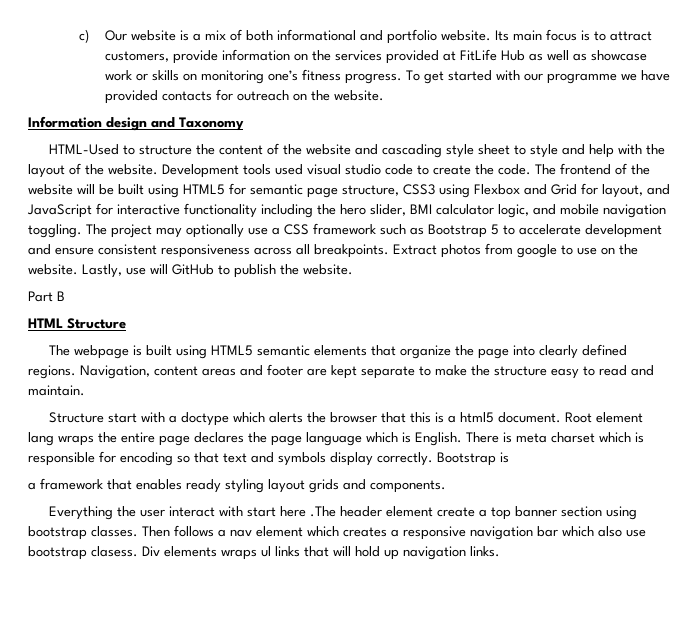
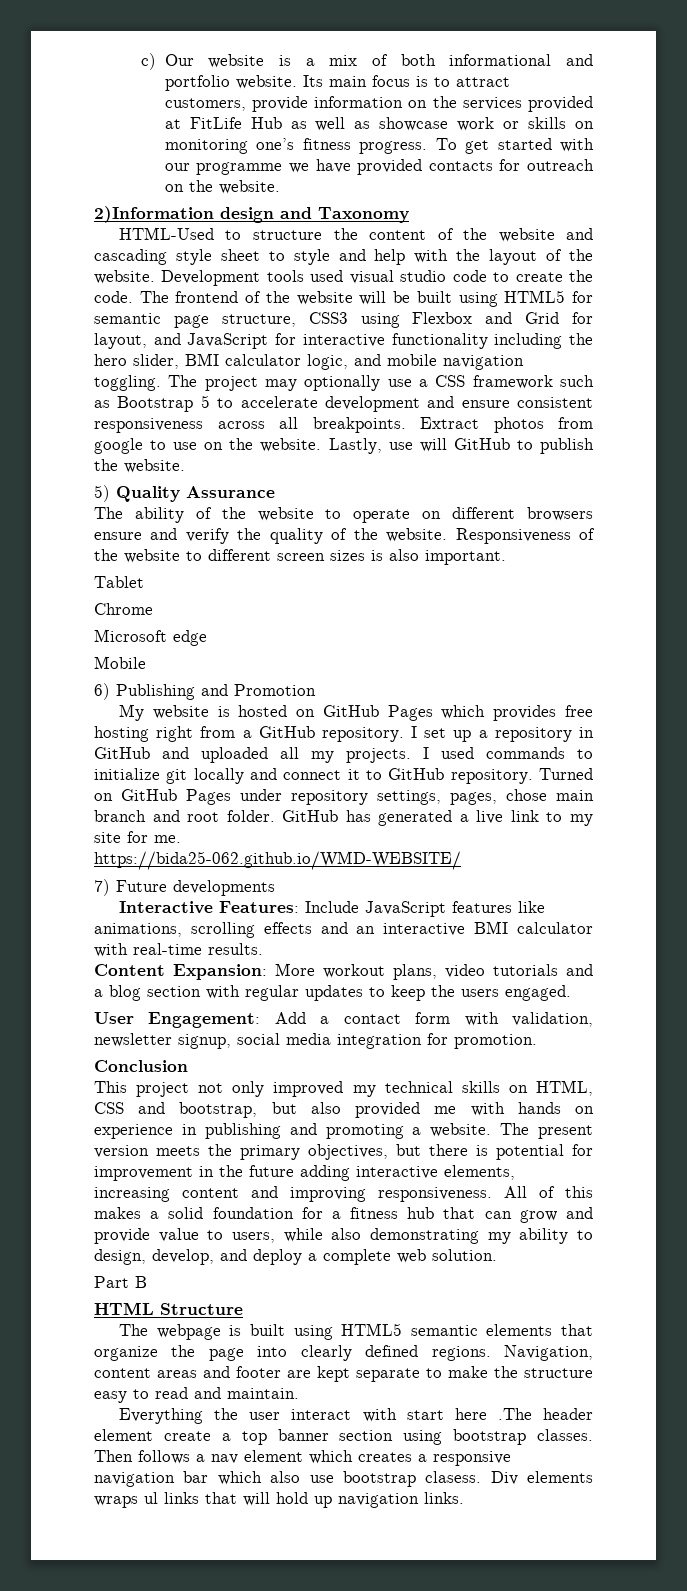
[28,116,102,128] Information -> [94,206,214,223] 2)Information
(353, 269) none -> [94,485,275,502] [94,507,593,523] [94,528,595,544] [94,549,506,565] [94,576,144,588] [94,603,153,615] [94,629,207,646] [94,656,146,669] [94,683,316,700] [118,704,593,721] [94,726,594,742] [94,747,593,763] [94,768,593,784] [94,789,594,805] [94,810,593,826] [94,831,181,843] [94,851,461,870] [94,879,275,896] [118,901,545,917] [94,921,593,938] [94,943,263,957] [94,963,593,980] [94,985,571,1001] [94,1012,593,1028] [94,1033,537,1049] [94,1060,188,1072] [94,1080,593,1097] [94,1102,594,1118] [94,1123,593,1139] [94,1144,593,1160] [94,1165,515,1181] [94,1186,593,1202] [94,1207,593,1223] [94,1228,593,1244] [94,1249,497,1265] // 5) Quality Assurance // The ability of the website to operate on different browsers ensure and verify the quality of the website. Responsiveness of the website to different screen sizes is also important. // Tablet // Chrome // Microsoft edge // Mobile // 6) Publishing and Promotion // My website is hosted on GitHub Pages which provides free hosting right from a GitHub repository. I set up a repository in GitHub and uploaded all my projects. I used commands to initialize git locally and connect it to GitHub repository. Turned on GitHub Pages under repository settings, pages, chose main branch and root folder. GitHub has generated a live link to my site for me. // https://bida25-062.github.io/WMD-WEBSITE/ // 7) Future developments // Interactive Features: Include JavaScript features like animations, scrolling effects and an interactive BMI calculator with real-time results. // Content Expansion: More workout plans, video tutorials and a blog section with regular updates to keep the users engaged. // User Engagement: Add a contact form with validation, newsletter signup, social media integration for promotion. // Conclusion // This project not only improved my technical skills on HTML, CSS and bootstrap, but also provided me with hands on experience in publishing and promoting a website. The present version meets the primary objectives, but there is potential for improvement in the future adding interactive elements, increasing content and improving responsiveness. All of this makes a solid foundation for a fitness hub that can grow and provide value to users, while also demonstrating my ability to design, develop, and deploy a complete web solution.
[49,412,644,426] [28,432,644,446] [28,451,509,466] [28,478,446,493] // Structure start with a doctype which alerts the browser that this is a html5 document. Root element lang wraps the entire page declares the page language which is English. There is meta charset which is responsible for encoding so that text and symbols display correctly. Bootstrap is // a framework that enables ready styling layout grids and components. -> (299, 1393) none

